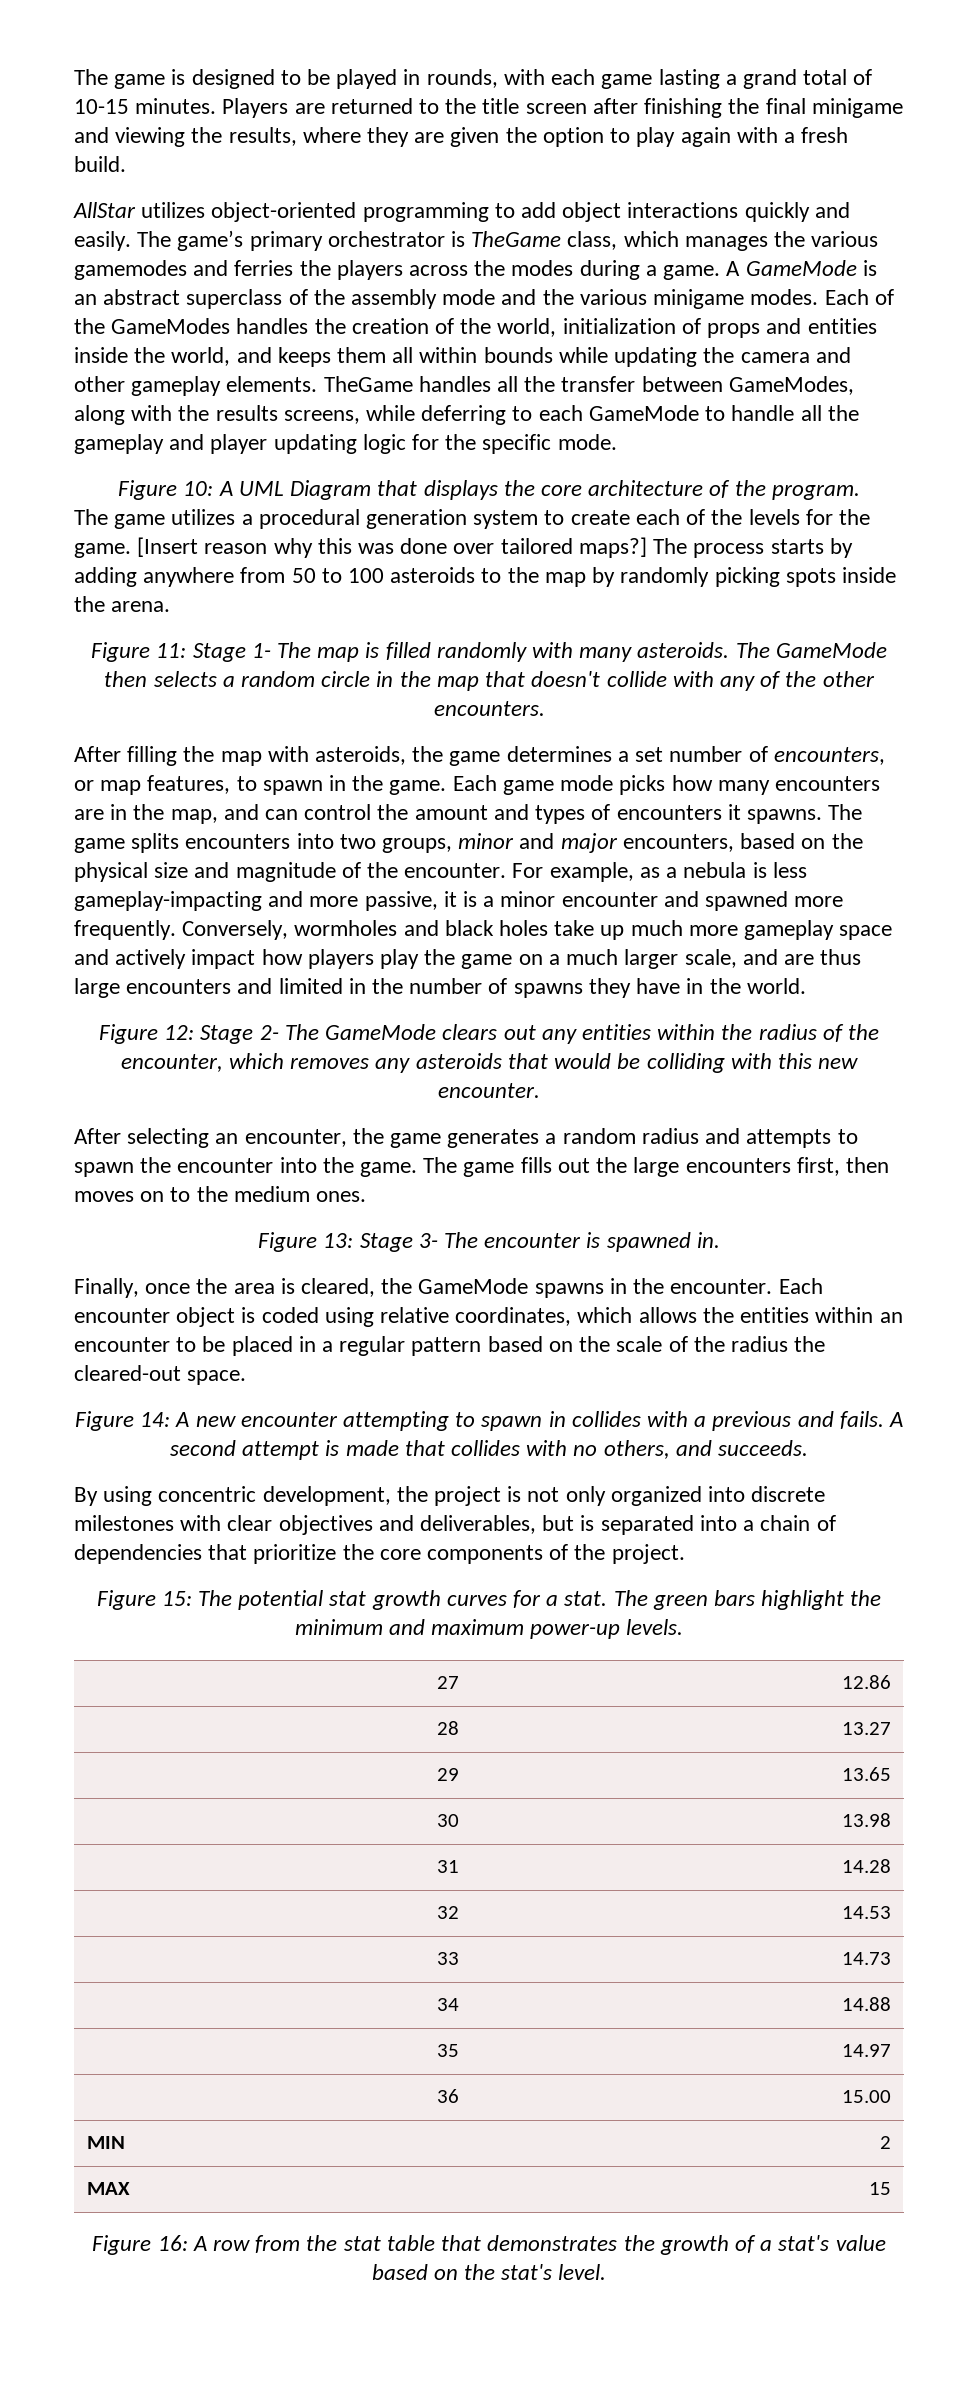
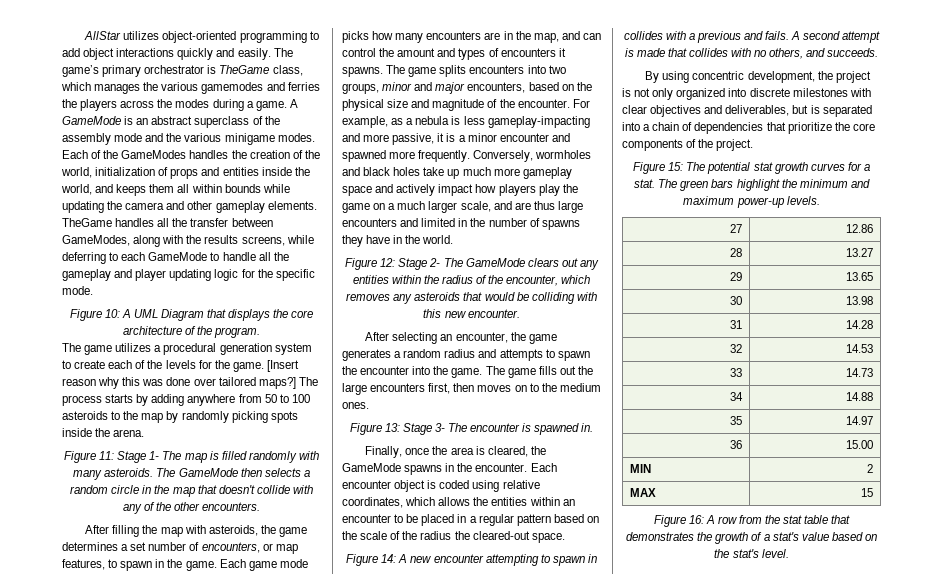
[74,69,873,89] [74,98,903,118] [74,127,849,147] [74,156,126,172] The game is designed to be played in rounds, with each game lasting a grand total of 10-15 minutes. Players are returned to the title screen after finishing the final minigame and viewing the results, where they are given the option to play again with a fresh build. // -> (84, 35) none

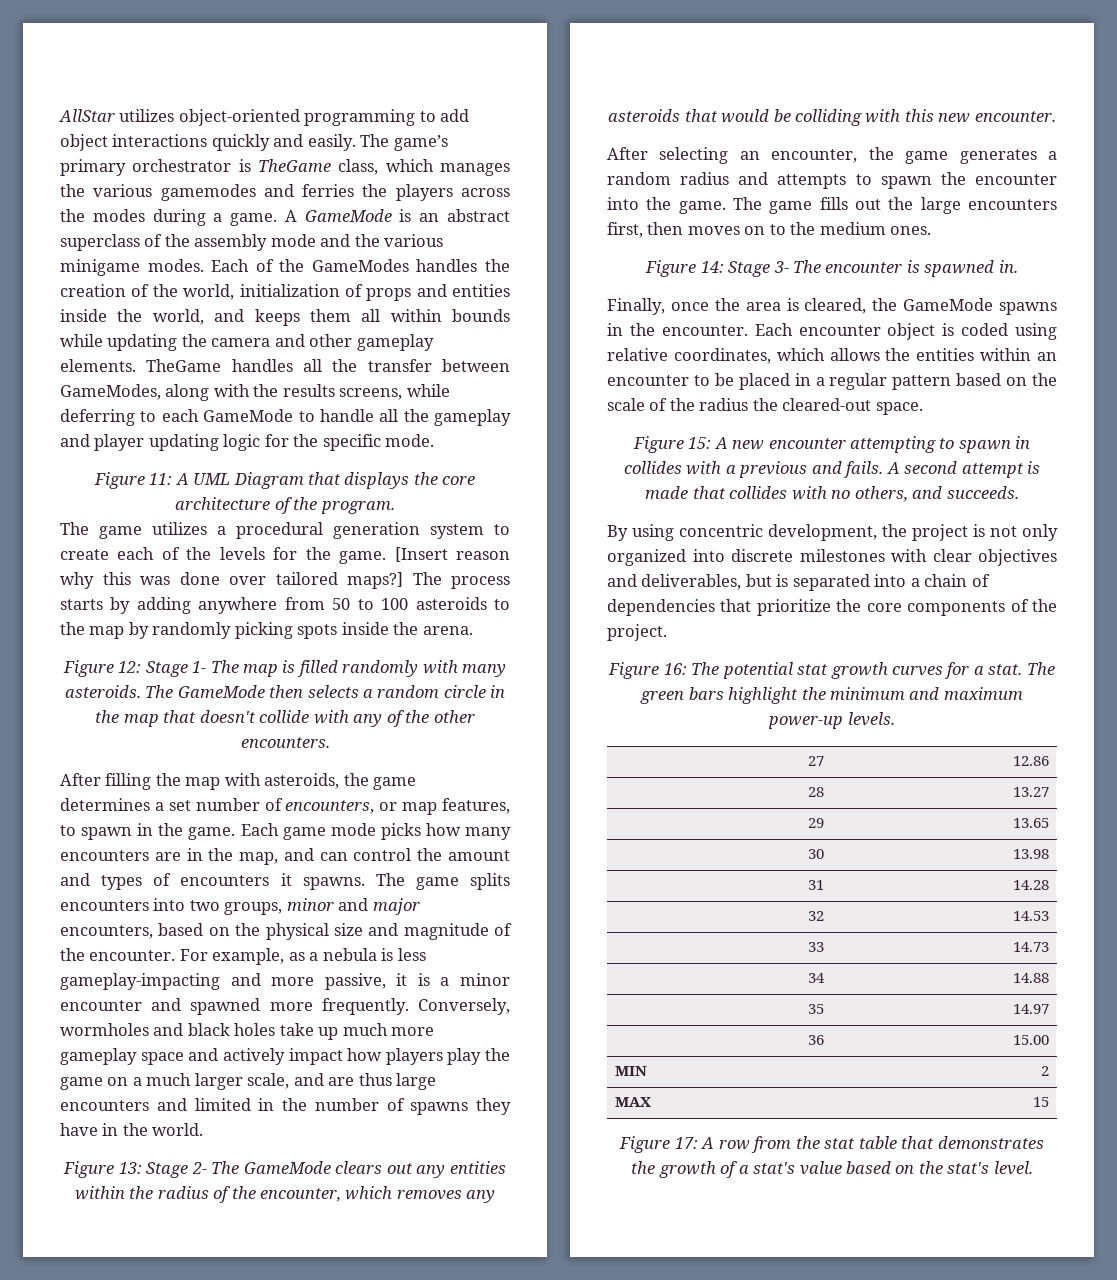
[104,309,120,318] 10: -> [149,473,173,485] 11:
[99,451,115,460] 11: -> [118,661,142,673] 12:
[380,258,396,267] 12: -> [118,1162,142,1174] 13:
[384,423,400,432] 13: -> [700,261,724,273] 14:
[381,554,397,563] 14: -> [688,437,712,449] 15:
[668,162,684,171] 15: -> [663,663,687,675] 16:
[688,515,704,524] 16: -> [674,1137,698,1149] 17:

